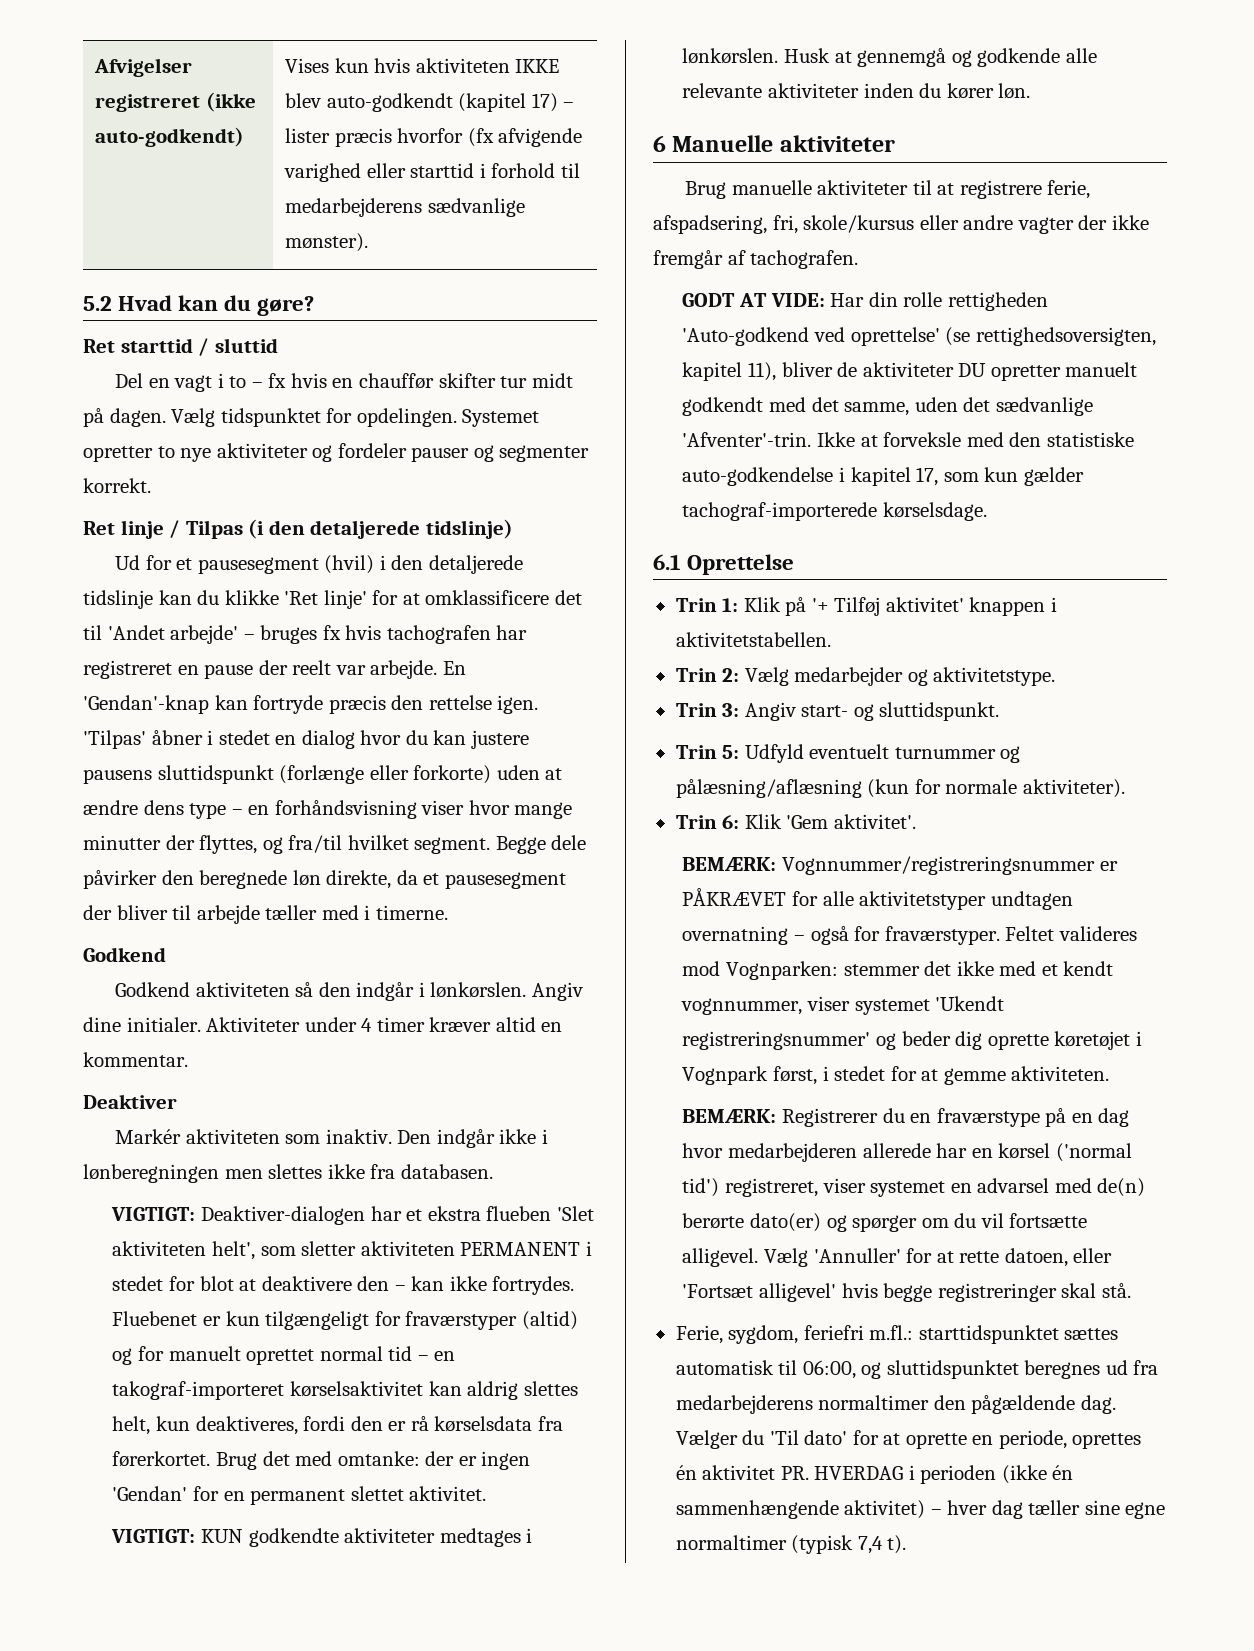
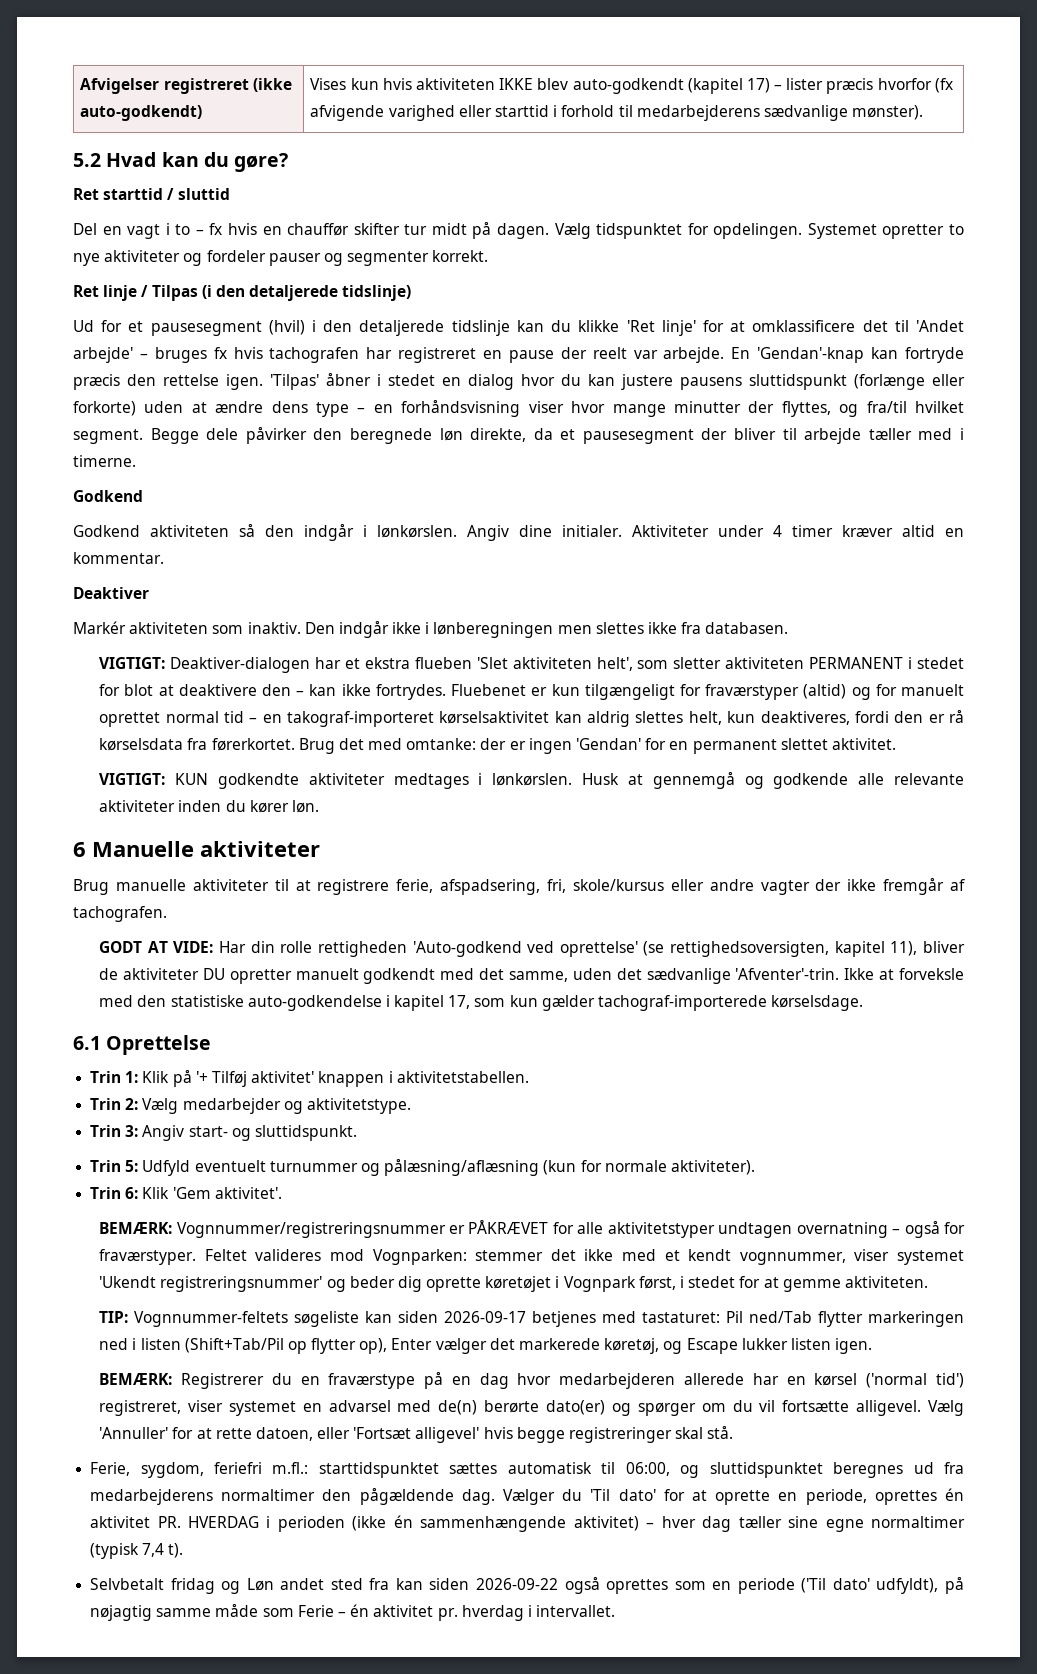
(1110, 1073) none -> [99,1311,965,1327] [99,1338,873,1354] // TIP: Vognnummer-feltets søgeliste kan siden 2026-09-17 betjenes med tastaturet: Pil ned/Tab flytter markeringen ned i listen (Shift+Tab/Pil op flytter op), Enter vælger det markerede køretøj, og Escape lukker listen igen.
(907, 1544) none -> [90,1577,965,1594] [90,1604,616,1621] // Selvbetalt fridag og Løn andet sted fra kan siden 2026-09-22 også oprettes som en periode ('Til dato' udfyldt), på nøjagtig samme måde som Ferie – én aktivitet pr. hverdag i intervallet.

